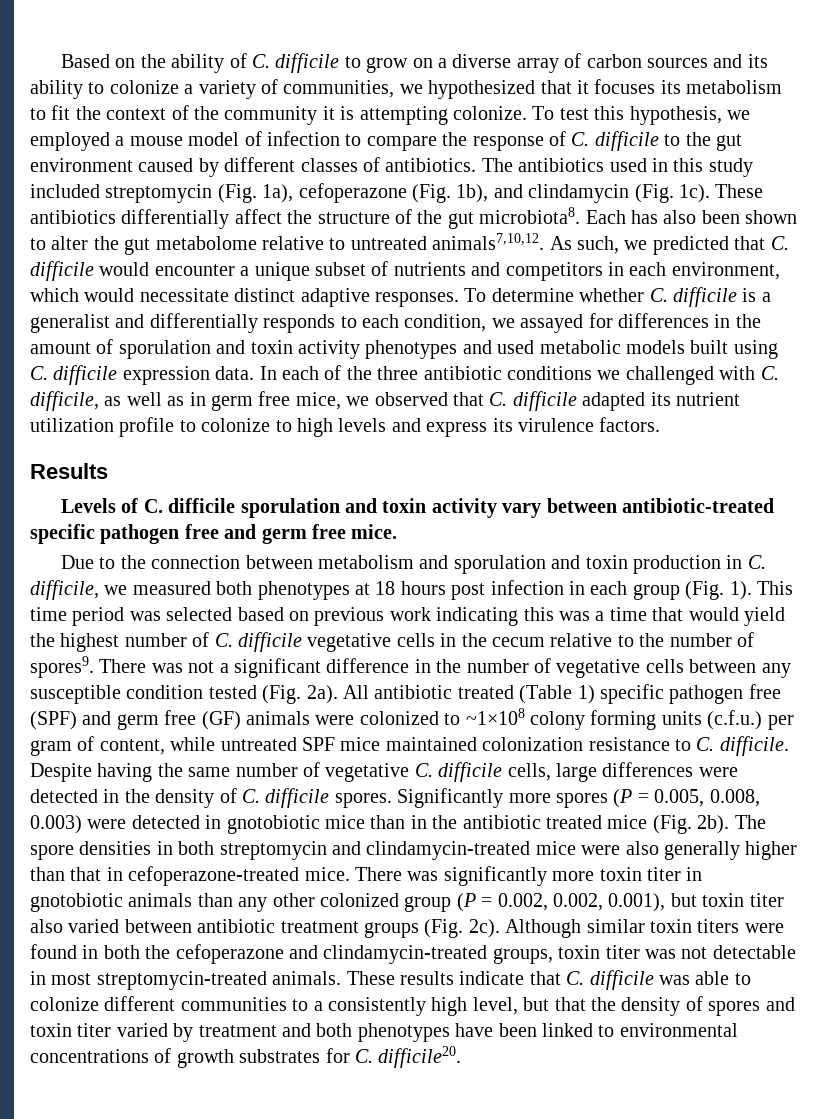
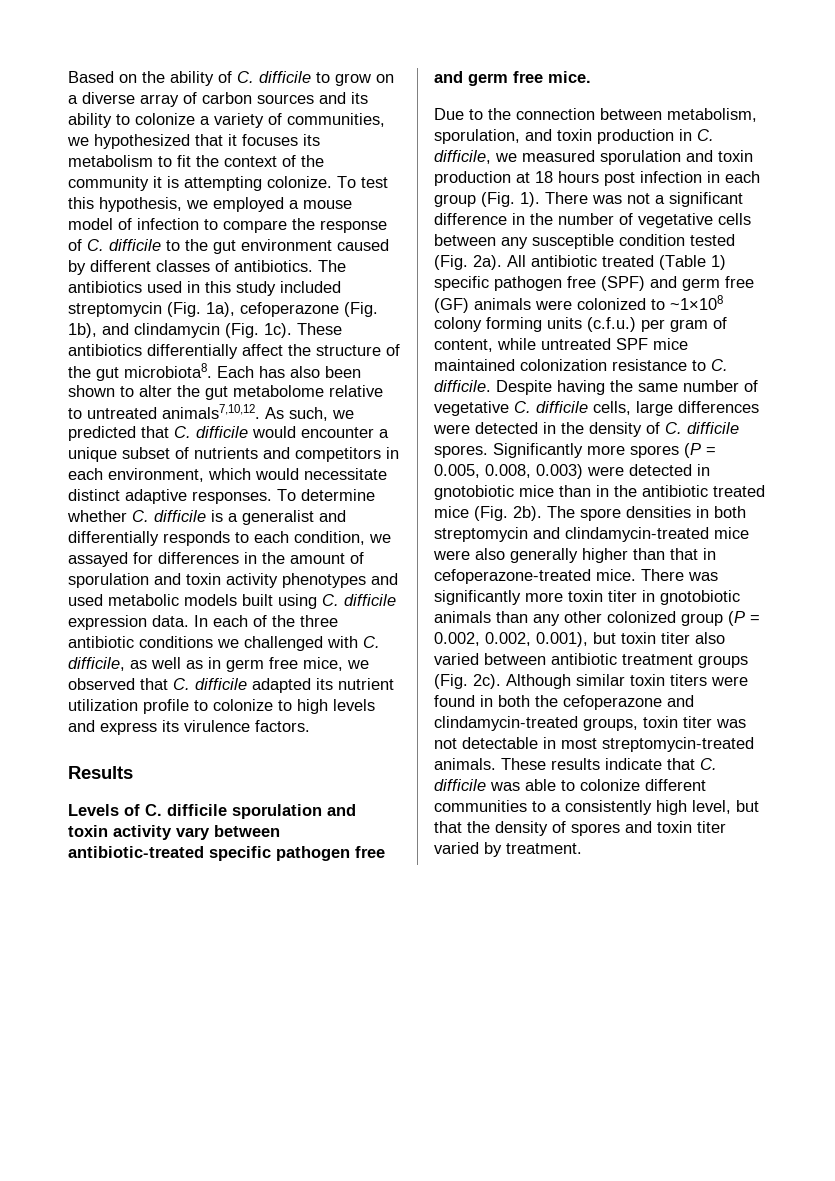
[317,555,546,574] metabolism and sporulation -> [667,108,757,122] [434,129,520,144] metabolism, sporulation,
[216,581,350,600] both phenotypes -> [600,150,753,165] [434,171,511,186] sporulation and toxin production
[756,581,793,595] [30,607,785,626] [30,632,754,652] [30,656,94,678] This time period was selected based on previous work indicating this was a time that would yield the highest number of C. difficile vegetative cells in the cecum relative to the number of spores9. -> (540, 199) none
[198,1023,738,1042] [30,1046,462,1068] treatment and both phenotypes have been linked to environmental concentrations of growth substrates for C. difficile20. -> [506,843,582,854] treatment.

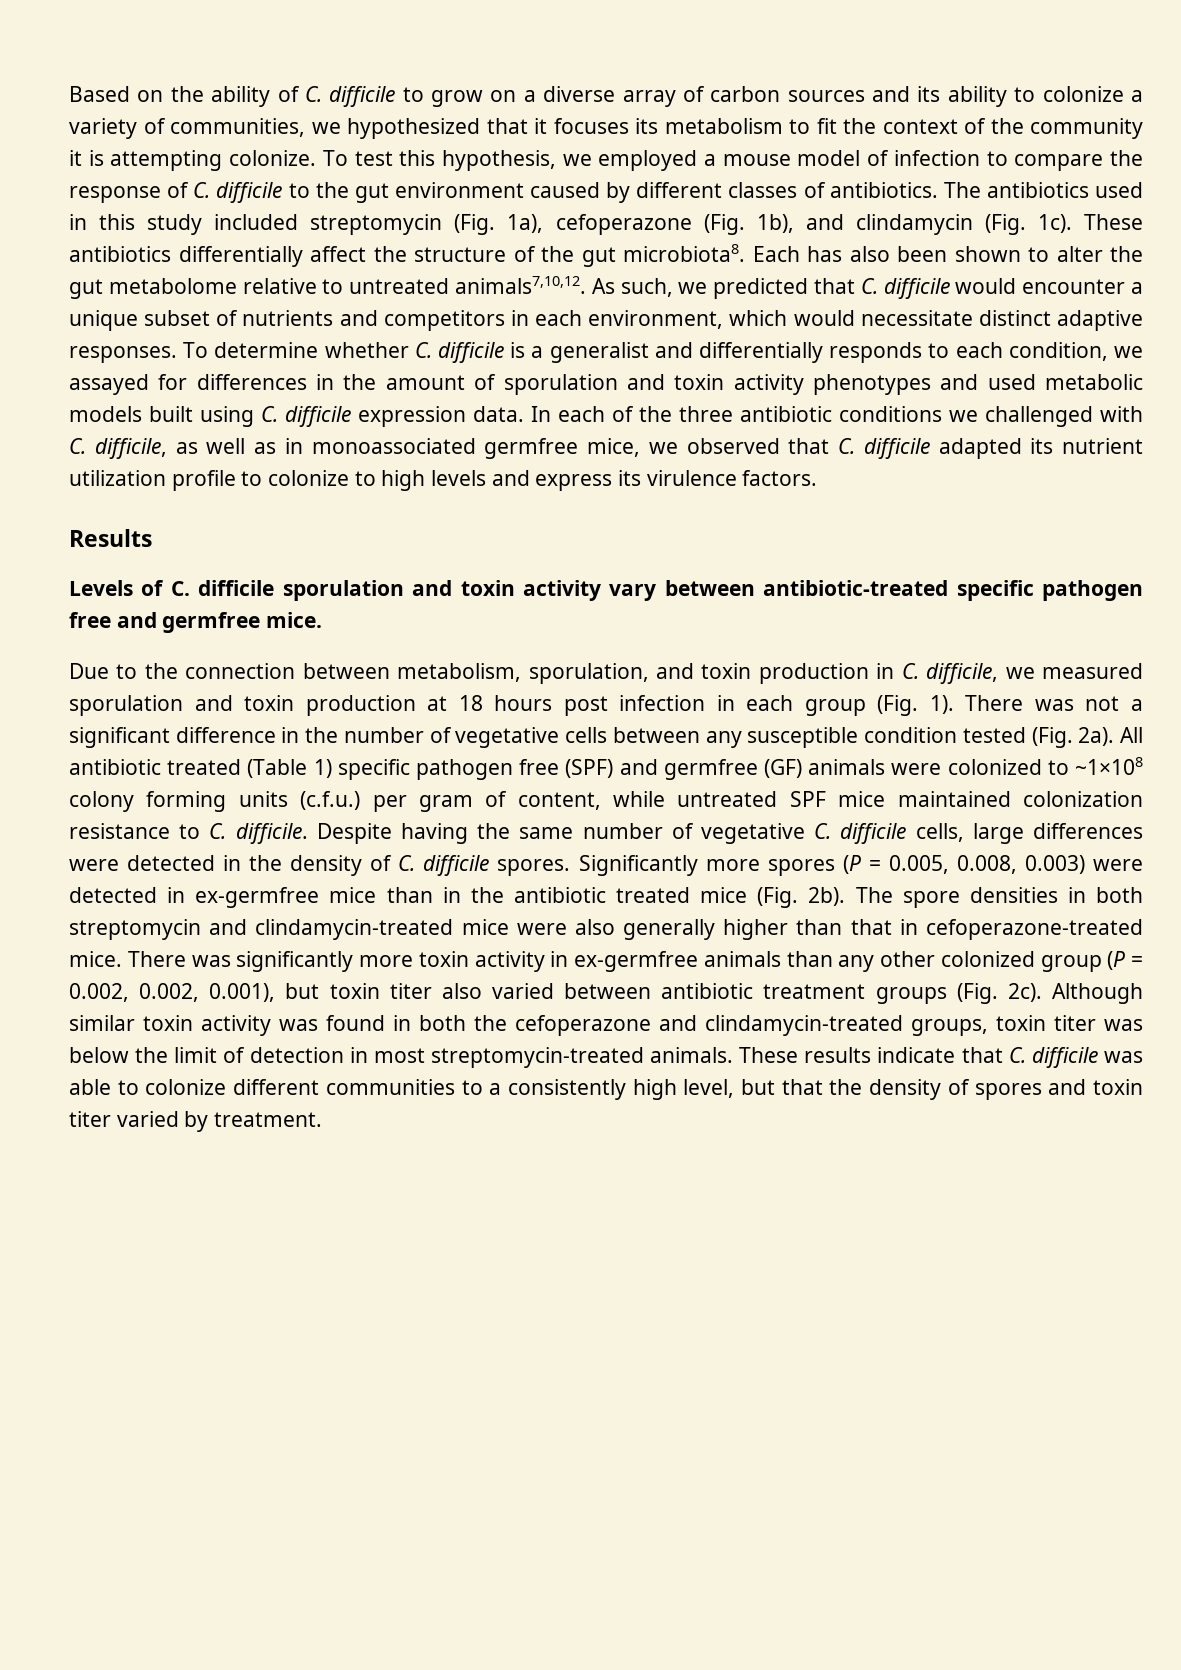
[226,657,298,672] germ free -> [311,438,579,459] monoassociated germfree
[468,71,543,86] germ free -> [162,612,261,633] germfree
[682,276,754,291] germ free -> [663,759,758,780] germfree
[434,485,514,500] gnotobiotic -> [195,887,320,908] ex-germfree
[608,590,740,605] titer in gnotobiotic -> [474,951,698,972] activity in ex-germfree
[670,674,748,686] titers were -> [200,1015,318,1036] activity was
[434,737,538,749] not detectable -> [69,1047,344,1063] below the limit of detection

